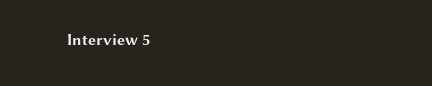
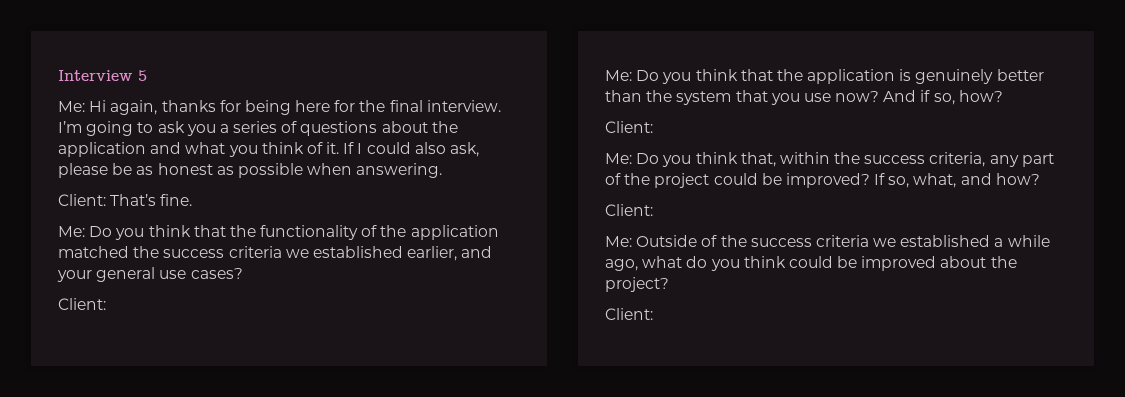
(151, 39) none -> [58,100,501,115] [58,121,458,136] [58,142,480,157] [58,163,443,178] [58,194,193,206] [58,225,499,240] [58,246,493,261] [57,267,243,282] [58,298,106,310] [605,69,1044,84] [605,90,1003,105] [605,121,653,133] [605,152,1054,167] [605,173,1040,188] [605,204,653,216] [605,235,1050,247] [605,256,1017,271] [605,277,669,292] [605,308,653,320] // Me: Hi again, thanks for being here for the final interview. I’m going to ask you a series of questions about the application and what you think of it. If I could also ask, please be as honest as possible when answering. // Client: That’s fine. // Me: Do you think that the functionality of the application matched the success criteria we established earlier, and your general use cases? // Client: // Me: Do you think that the application is genuinely better than the system that you use now? And if so, how? // Client: // Me: Do you think that, within the success criteria, any part of the project could be improved? If so, what, and how? // Client: // Me: Outside of the success criteria we established a while ago, what do you think could be improved about the project? // Client:

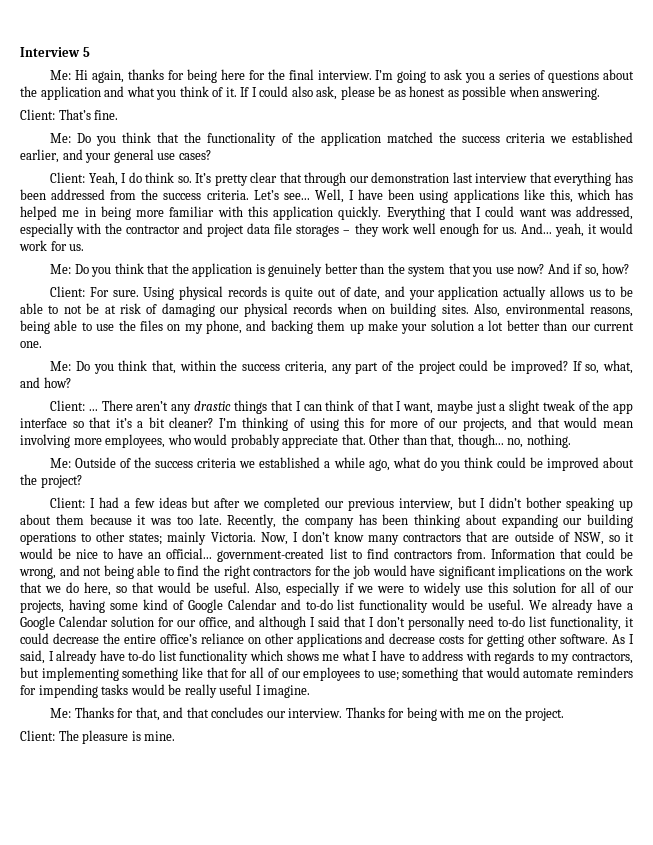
(106, 304) none -> [88,172,634,186] [20,189,634,203] [20,206,633,220] [20,223,633,237] [19,240,85,251] Yeah, I do think so. It’s pretty clear that through our demonstration last interview that everything has been addressed from the success criteria. Let’s see... Well, I have been using applications like this, which has helped me in being more familiar with this application quickly. Everything that I could want was addressed, especially with the contractor and project data file storages – they work well enough for us. And... yeah, it would work for us.
(653, 127) none -> [89,286,634,300] [20,303,634,317] [20,320,635,334] [20,341,42,348] For sure. Using physical records is quite out of date, and your application actually allows us to be able to not be at risk of damaging our physical records when on building sites. Also, environmental reasons, being able to use the files on my phone, and backing them up make your solution a lot better than our current one.
(653, 210) none -> [88,400,633,414] [20,417,633,431] [20,434,571,448] ... There aren’t any drastic things that I can think of that I want, maybe just a slight tweak of the app interface so that it’s a bit cleaner? I’m thinking of using this for more of our projects, and that would mean involving more employees, who would probably appreciate that. Other than that, though... no, nothing.
(653, 314) none -> [89,497,633,511] [20,514,633,528] [20,531,634,545] [19,548,633,562] [19,565,633,579] [20,582,634,596] [20,599,634,613] [20,616,634,630] [20,633,635,647] [20,650,633,664] [20,667,633,681] [20,684,311,698] [50,707,565,721] [20,730,176,744] I had a few ideas but after we completed our previous interview, but I didn’t bother speaking up about them because it was too late. Recently, the company has been thinking about expanding our building operations to other states; mainly Victoria. Now, I don’t know many contractors that are outside of NSW, so it would be nice to have an official... government-created list to find contractors from. Information that could be wrong, and not being able to find the right contractors for the job would have significant implications on the work that we do here, so that would be useful. Also, especially if we were to widely use this solution for all of our projects, having some kind of Google Calendar and to-do list functionality would be useful. We already have a Google Calendar solution for our office, and although I said that I don’t personally need to-do list functionality, it could decrease the entire office’s reliance on other applications and decrease costs for getting other software. As I said, I already have to-do list functionality which shows me what I have to address with regards to my contractors, but implementing something like that for all of our employees to use; something that would automate reminders for impending tasks would be really useful I imagine. // Me: Thanks for that, and that concludes our interview. Thanks for being with me on the project. // Client: The pleasure is mine.

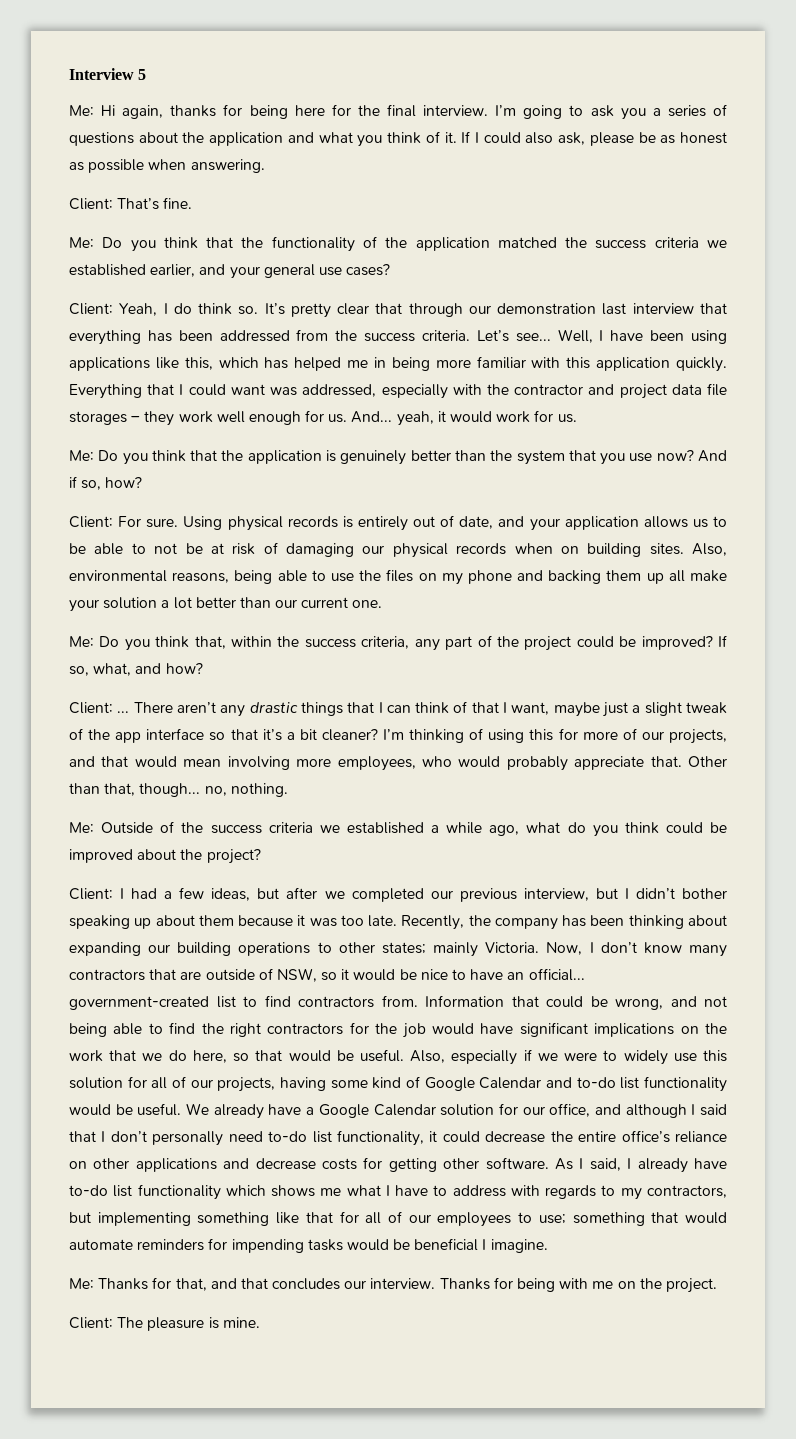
[285,287,314,300] quite -> [357,516,408,531] entirely
[503,286,547,300] actually -> (639, 523) none
[206,320,243,334] phone, -> [467,570,512,584] phone
(364, 328) none -> [668,570,685,582] all
[158,497,187,508] ideas -> [211,888,251,901] ideas,
[184,684,253,698] really useful -> [414,1238,479,1251] beneficial

